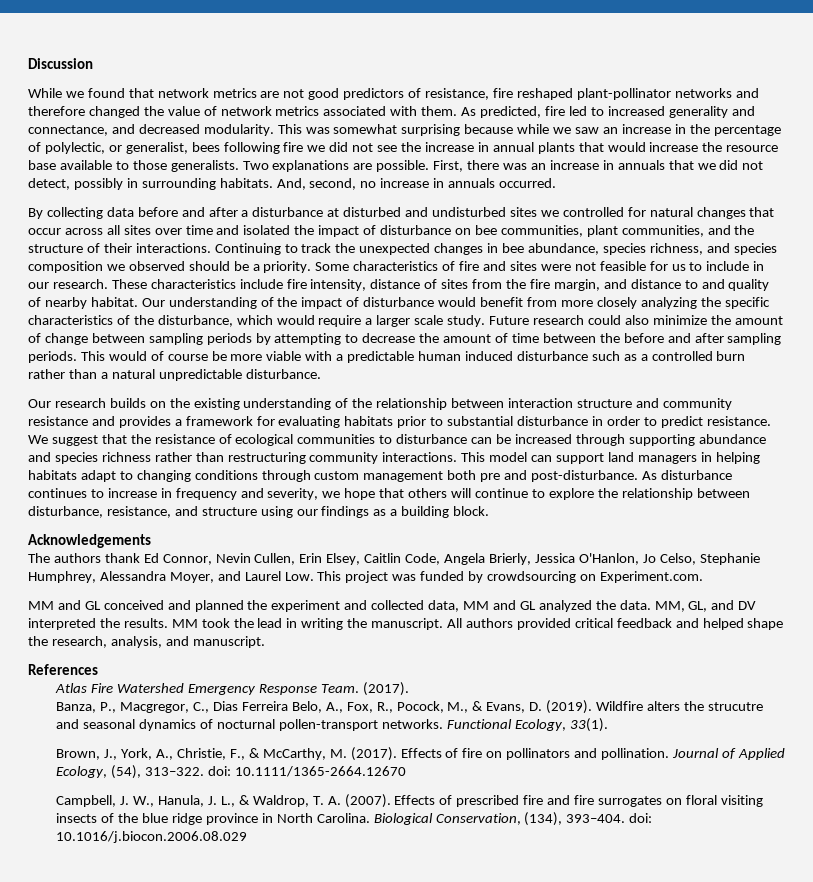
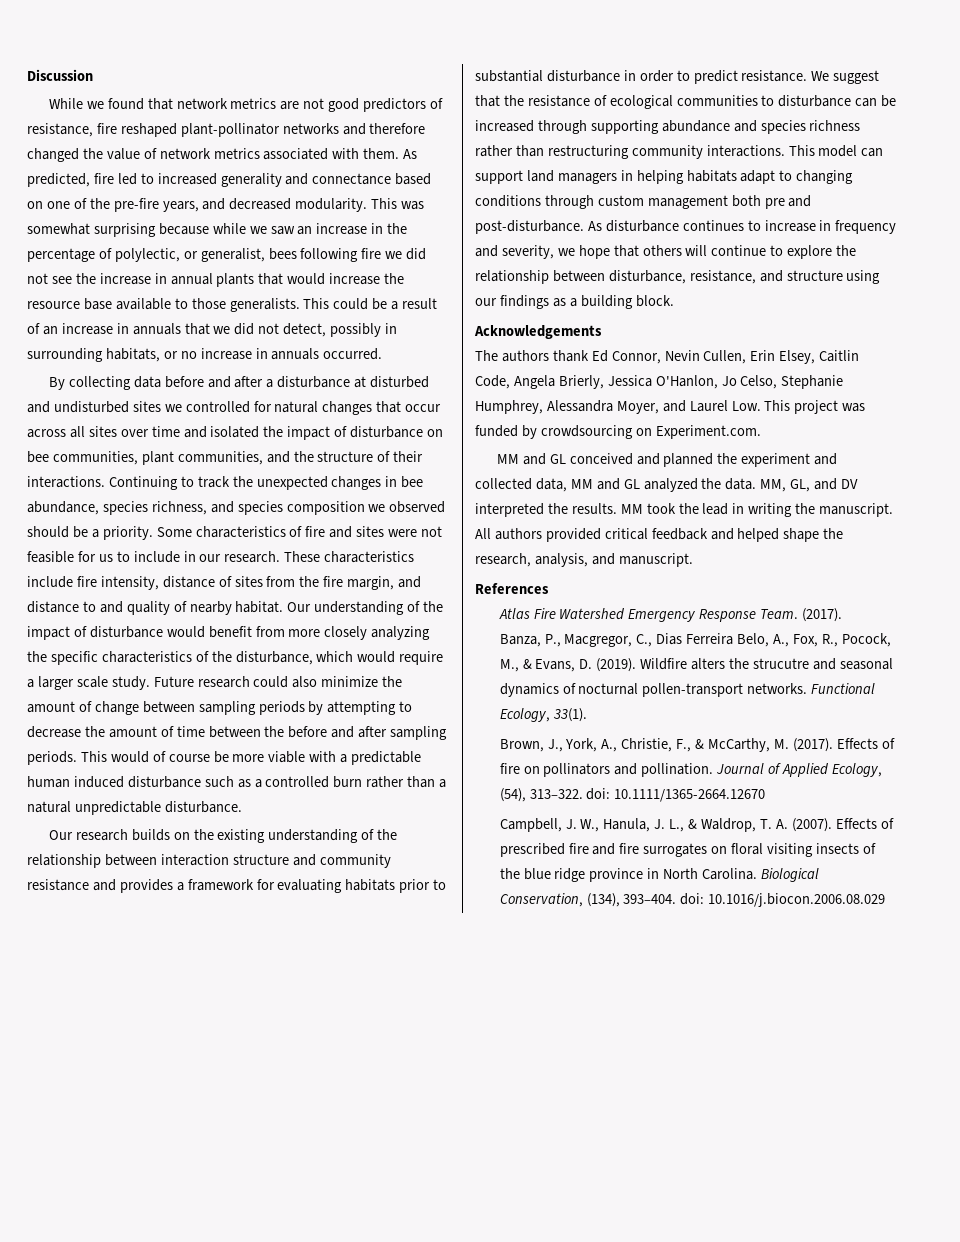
[28,125,108,136] connectance, -> [312,173,432,185] [27,198,199,212] connectance based on one of the pre-fire years,
[242,160,528,172] Two explanations are possible. First, there was -> [303,298,438,310] [27,323,40,334] This could be a result of
[219,178,357,190] habitats. And, second, -> [105,348,178,362] habitats, or

